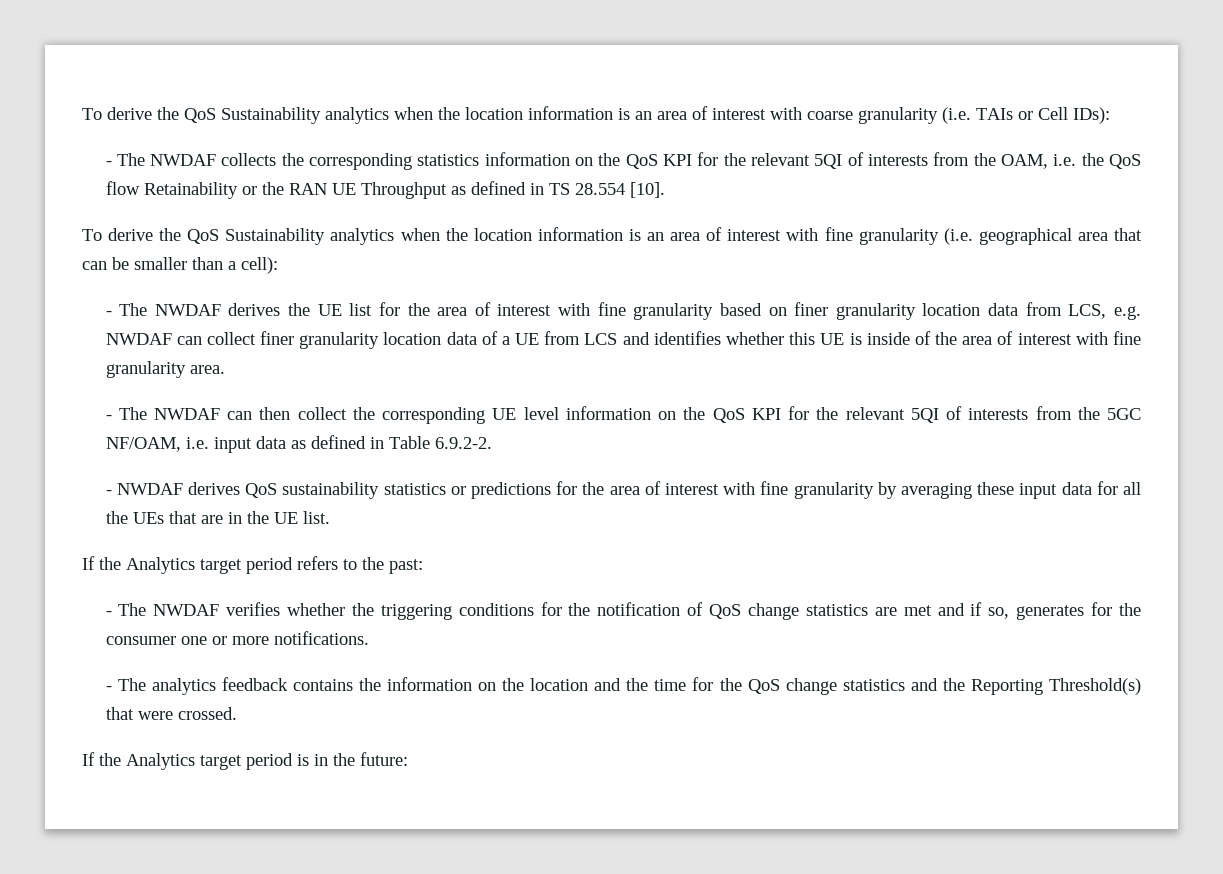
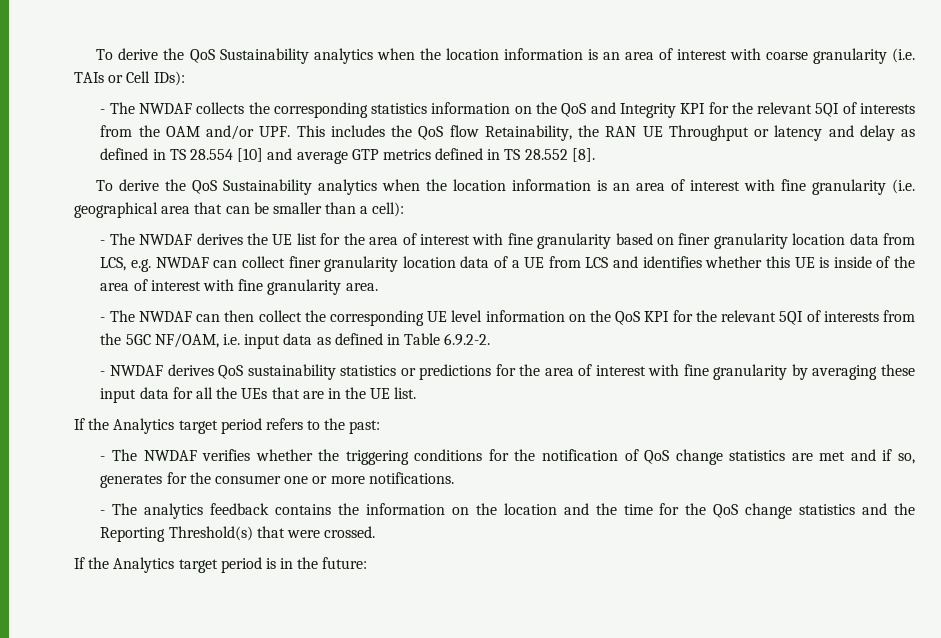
[663,152,1077,169] KPI for the relevant 5QI of interests from the OAM, i.e. -> [590,102,915,118] [100,125,385,140] and Integrity KPI for the relevant 5QI of interests from the OAM and/or UPF. This includes
[143,182,257,199] Retainability or -> [484,125,572,141] Retainability,
(447, 190) none -> [754,125,895,141] or latency and delay
[629,182,665,198] [10]. -> [237,148,595,164] [10] and average GTP metrics defined in TS 28.552 [8].

